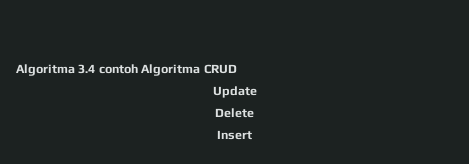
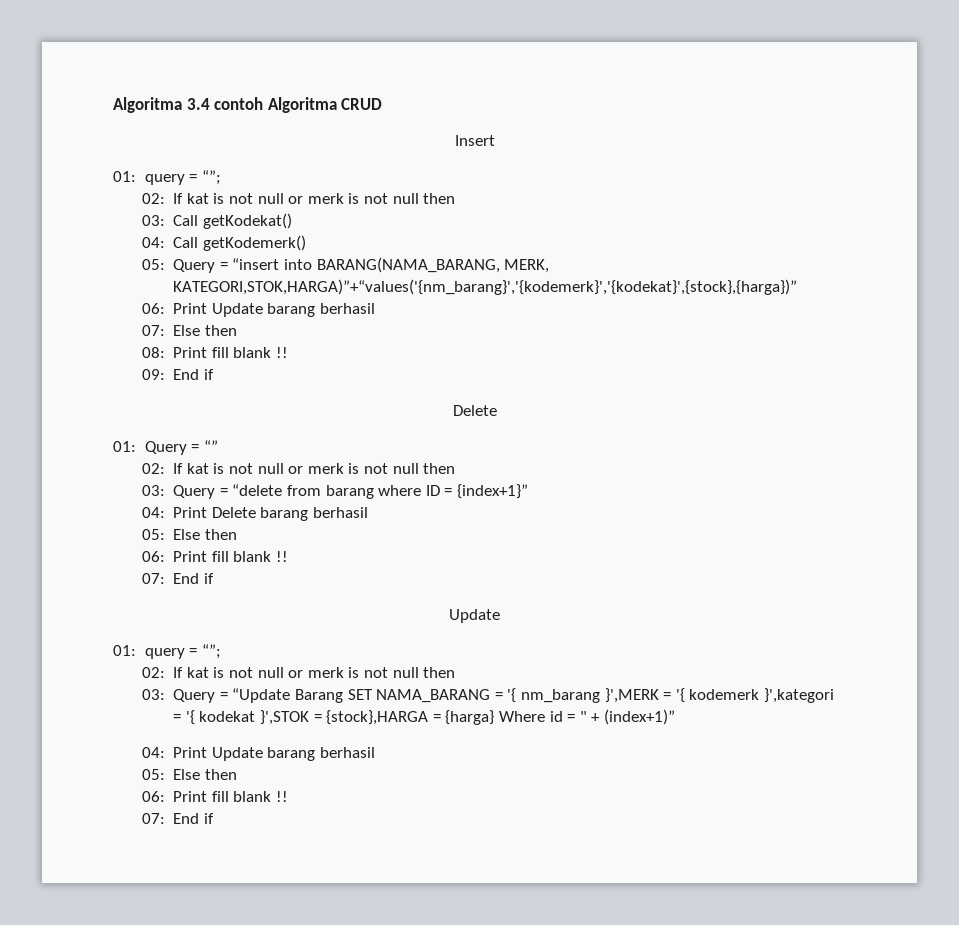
[212,86,257,98] [215,108,254,118] [217,130,252,140] Update // Delete // Insert -> [454,135,495,146] [113,170,221,185] [141,193,456,204] [141,213,292,229] [141,235,306,251] [141,257,550,273] [173,279,798,295] [141,303,375,317] [141,325,237,336] [141,347,288,358] [141,369,214,380] [452,405,497,416] [113,440,218,455] [141,463,456,474] [141,484,528,499] [141,507,368,521] [141,529,237,540] [141,551,288,562] [141,573,214,584] [449,609,500,623] [113,644,221,659] [141,667,456,678] [141,688,834,703] [173,709,675,725] [141,747,375,761] [141,769,237,780] [141,791,288,802] [141,813,214,824] Insert // 01: query = “”; // 02: If kat is not null or merk is not null then // 03: Call getKodekat() // 04: Call getKodemerk() // 05: Query = “insert into BARANG(NAMA_BARANG, MERK, KATEGORI,STOK,HARGA)”+“values('{nm_barang}','{kodemerk}','{kodekat}',{stock},{harga})” // 06: Print Update barang berhasil // 07: Else then // 08: Print fill blank !! // 09: End if // Delete // 01: Query = “” // 02: If kat is not null or merk is not null then // 03: Query = “delete from barang where ID = {index+1}” // 04: Print Delete barang berhasil // 05: Else then // 06: Print fill blank !! // 07: End if // Update // 01: query = “”; // 02: If kat is not null or merk is not null then // 03: Query = “Update Barang SET NAMA_BARANG = '{ nm_barang }',MERK = '{ kodemerk }',kategori = '{ kodekat }',STOK = {stock},HARGA = {harga} Where id = " + (index+1)” // 04: Print Update barang berhasil // 05: Else then // 06: Print fill blank !! // 07: End if

